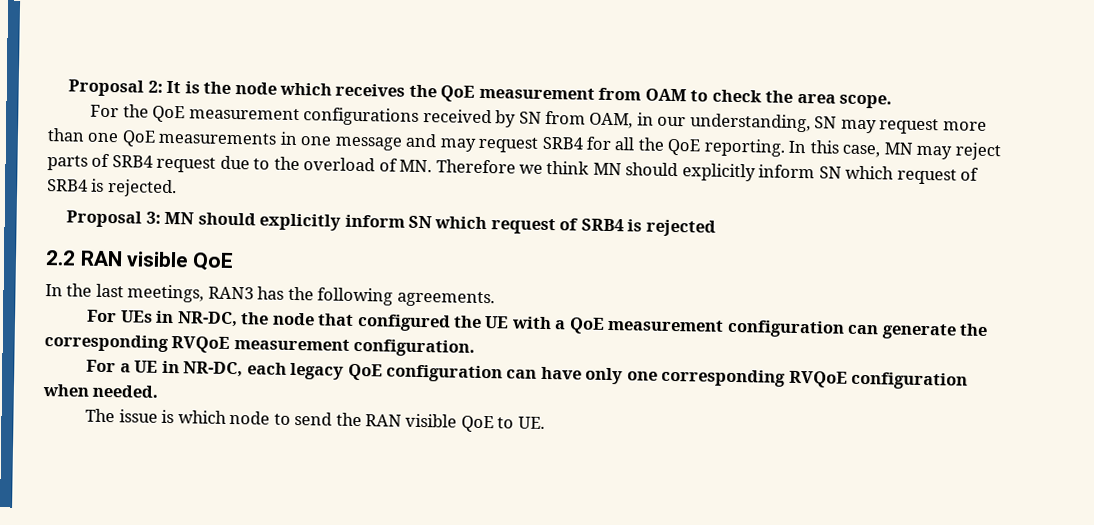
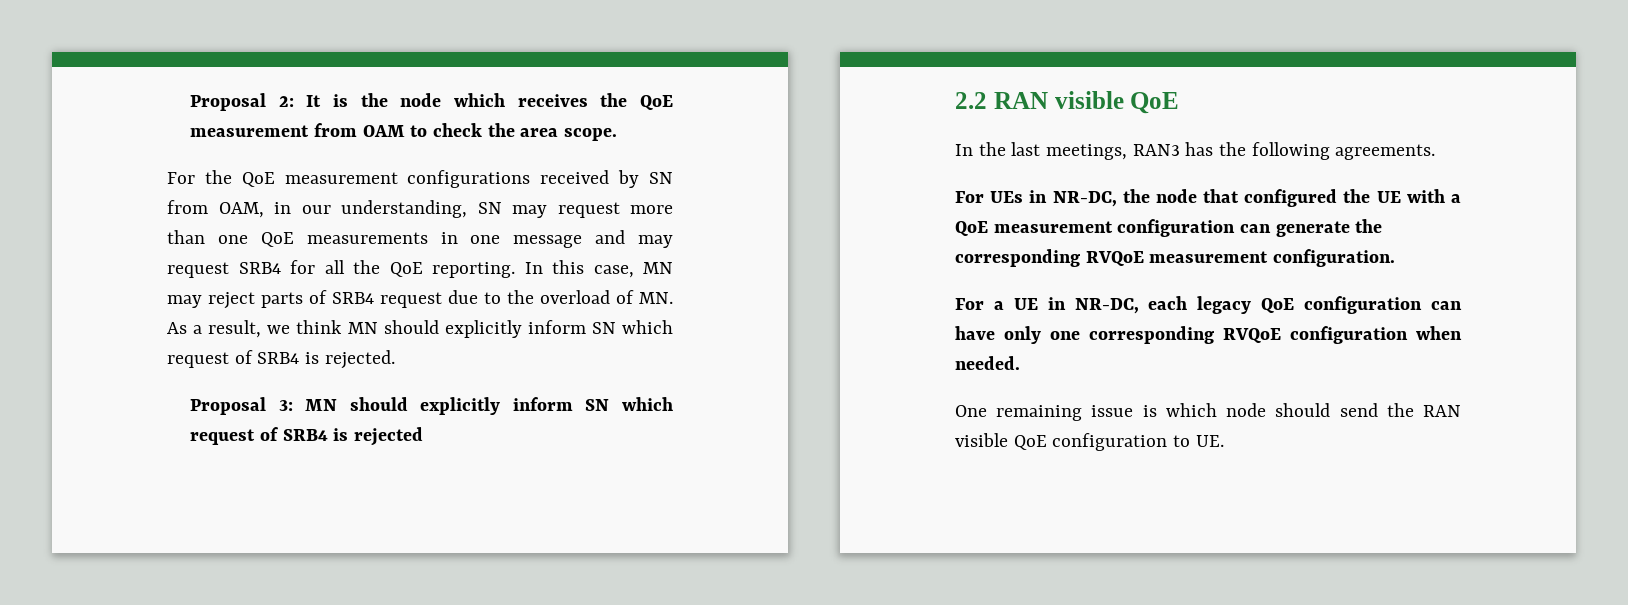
[435,159,516,174] Therefore -> [167,320,262,338] As a result,
[85,408,116,423] The -> [955,405,1083,421] One remaining
[273,413,291,425] to -> [1275,403,1331,417] should
(494, 424) none -> [1052,433,1168,451] configuration

